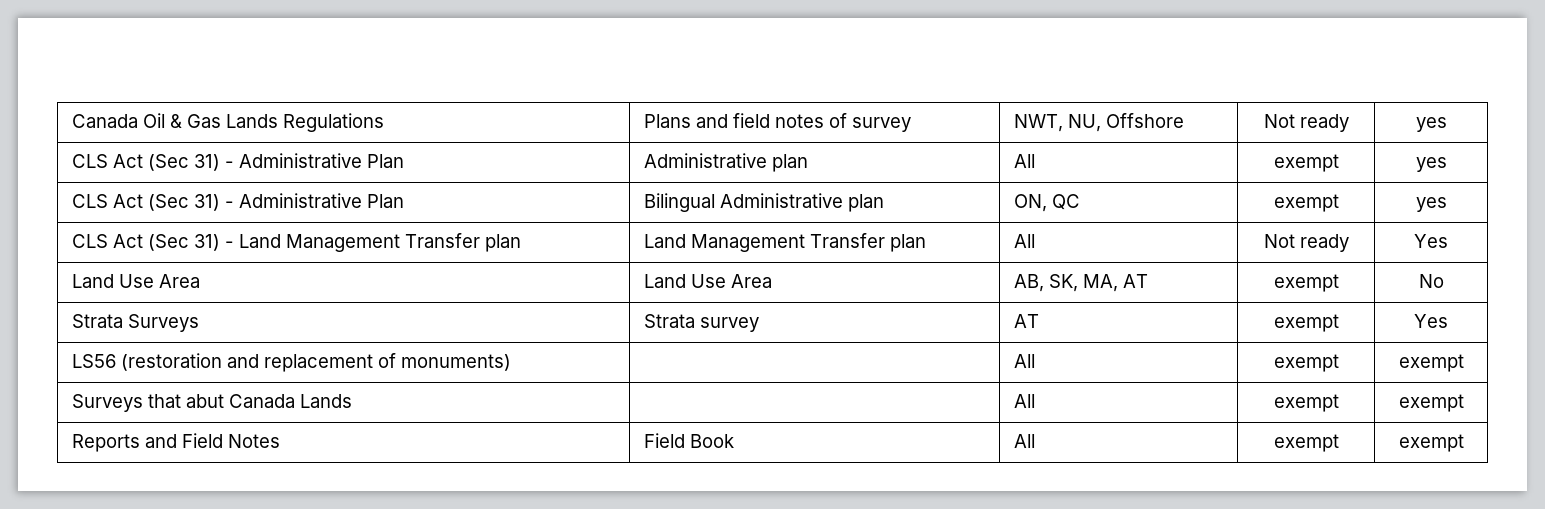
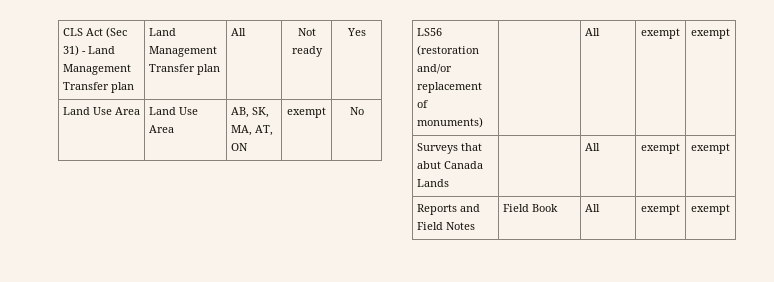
[72,113,385,132] [644,113,912,132] [1014,113,1185,132] [1263,114,1349,132] [1415,117,1447,132] [72,153,405,171] [644,153,809,172] [1014,154,1036,168] [1273,154,1339,172] [1415,157,1447,172] [72,193,405,211] [644,193,885,212] [1014,194,1081,212] [1273,194,1339,212] [1415,197,1447,212] Canada Oil & Gas Lands Regulations | Plans and field notes of survey | NWT, NU, Offshore | Not ready | yes // CLS Act (Sec 31) - Administrative Plan | Administrative plan | All | exempt | yes // CLS Act (Sec 31) - Administrative Plan | Bilingual Administrative plan | ON, QC | exempt | yes // -> (62, 32) none
[1123,274,1149,288] AT -> [254,125,273,136] [230,143,248,151] AT, ON
[72,314,200,332] [644,314,760,332] [1014,314,1040,328] [1273,314,1339,332] [1414,314,1448,328] // Strata Surveys | Strata survey | AT | exempt | Yes -> (364, 111) none
[227,354,260,368] and -> [416,64,452,74] and/or

